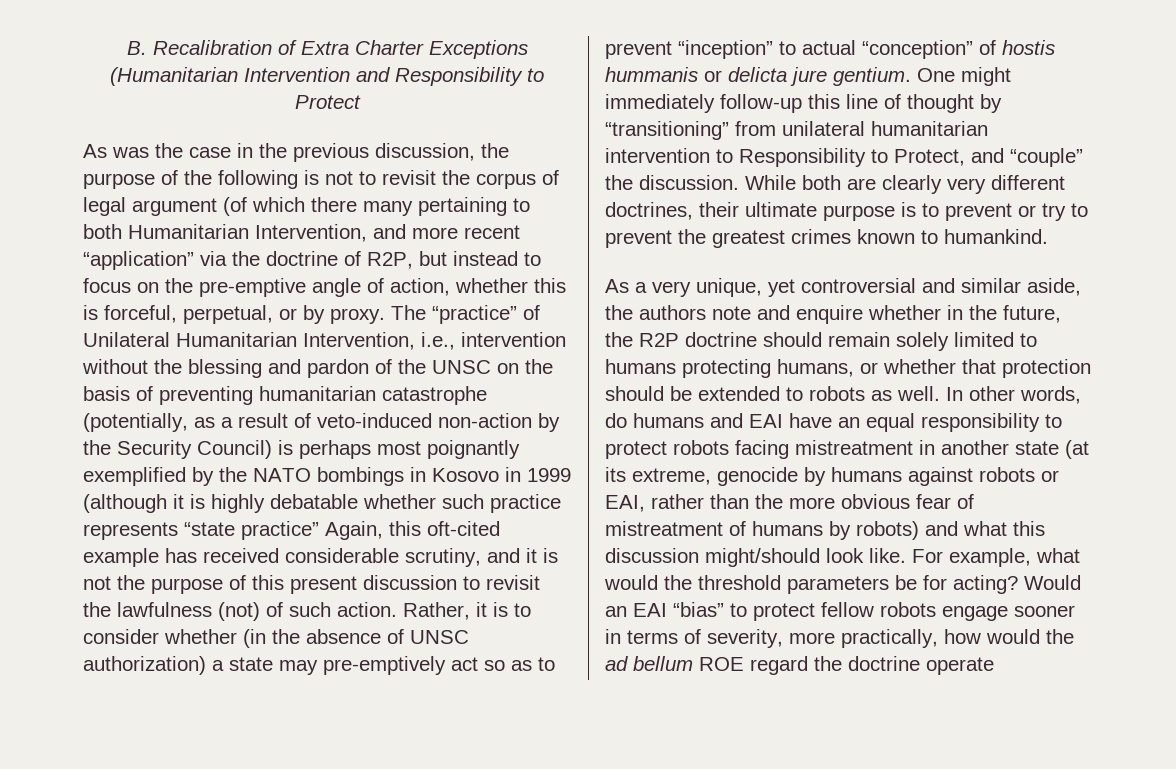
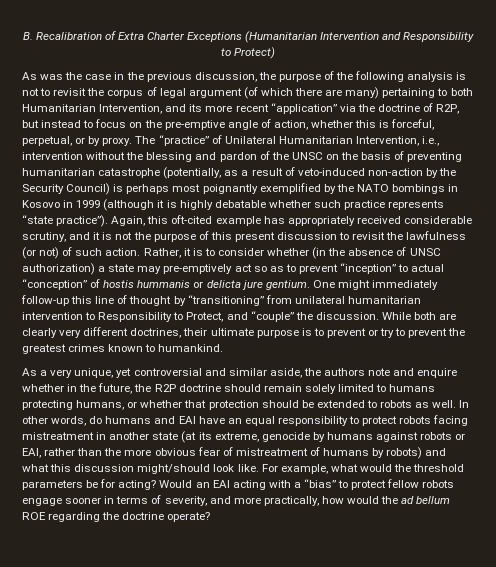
[294,95,361,109] Protect -> [234,47,276,59] Protect)
(298, 179) none -> [407,72,454,82] analysis
[363,201,413,216] many -> [325,87,380,99] are many)
(406, 231) none -> [189,104,203,112] its
[241,521,319,540] practice” -> [56,215,109,227] practice”).
(197, 555) none -> [287,216,355,226] appropriately
[218,602,260,621] (not) -> [22,247,60,259] (or not)
(667, 610) none -> [232,480,301,490] acting with a
(783, 638) none -> [209,496,231,504] and
[750,656,994,675] regard the doctrine operate -> [48,512,211,522] regarding the doctrine operate?

